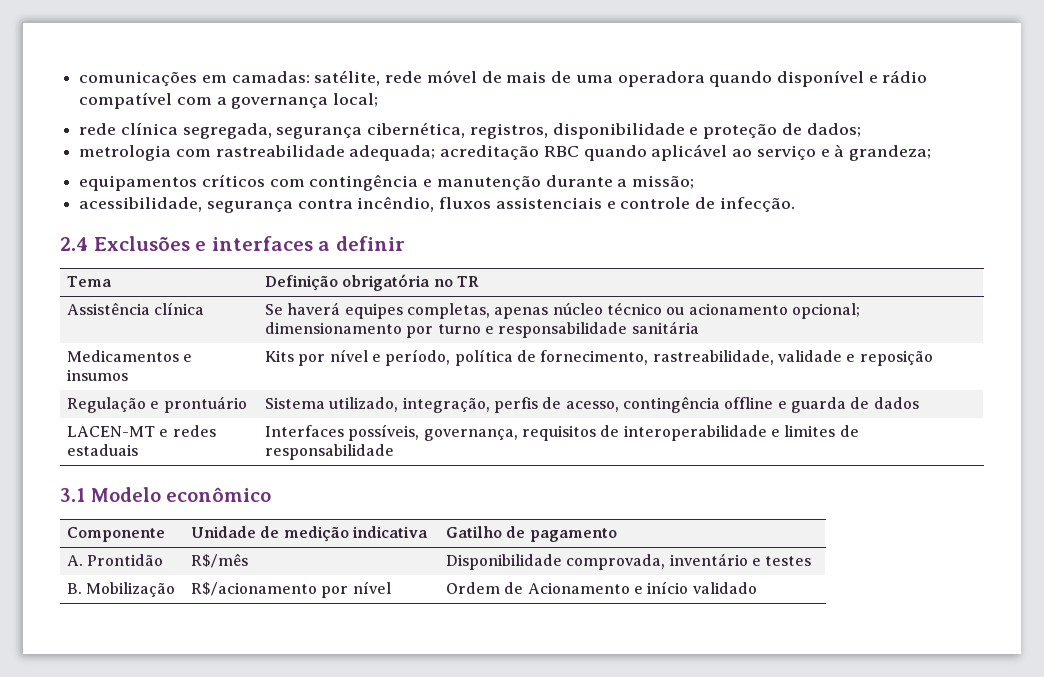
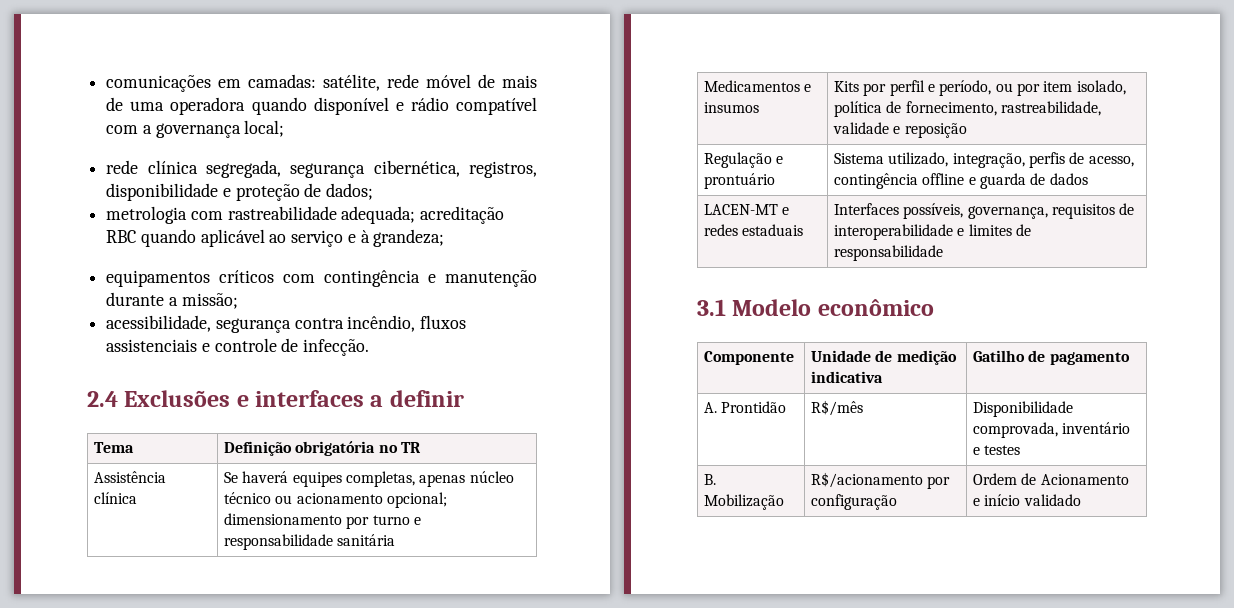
[329,349,368,362] nível -> [889,80,925,96] perfil
(451, 357) none -> [995,80,1126,96] ou por item isolado,
[352,581,391,594] nível -> [811,494,898,510] configuração

